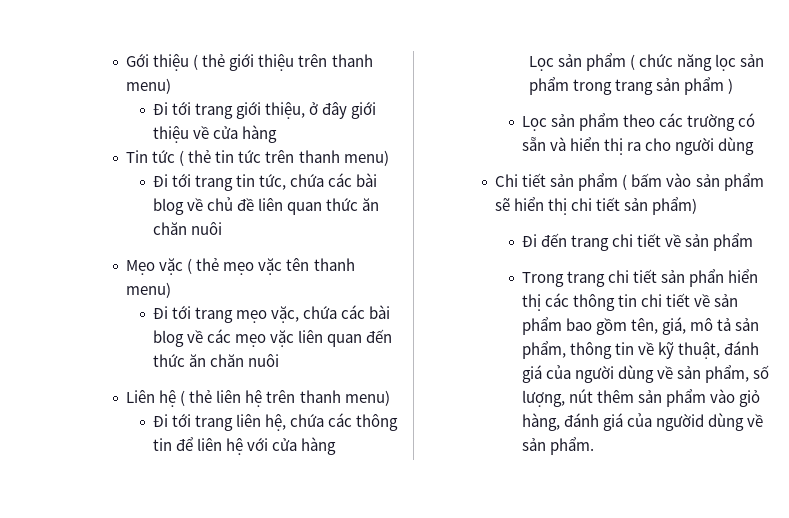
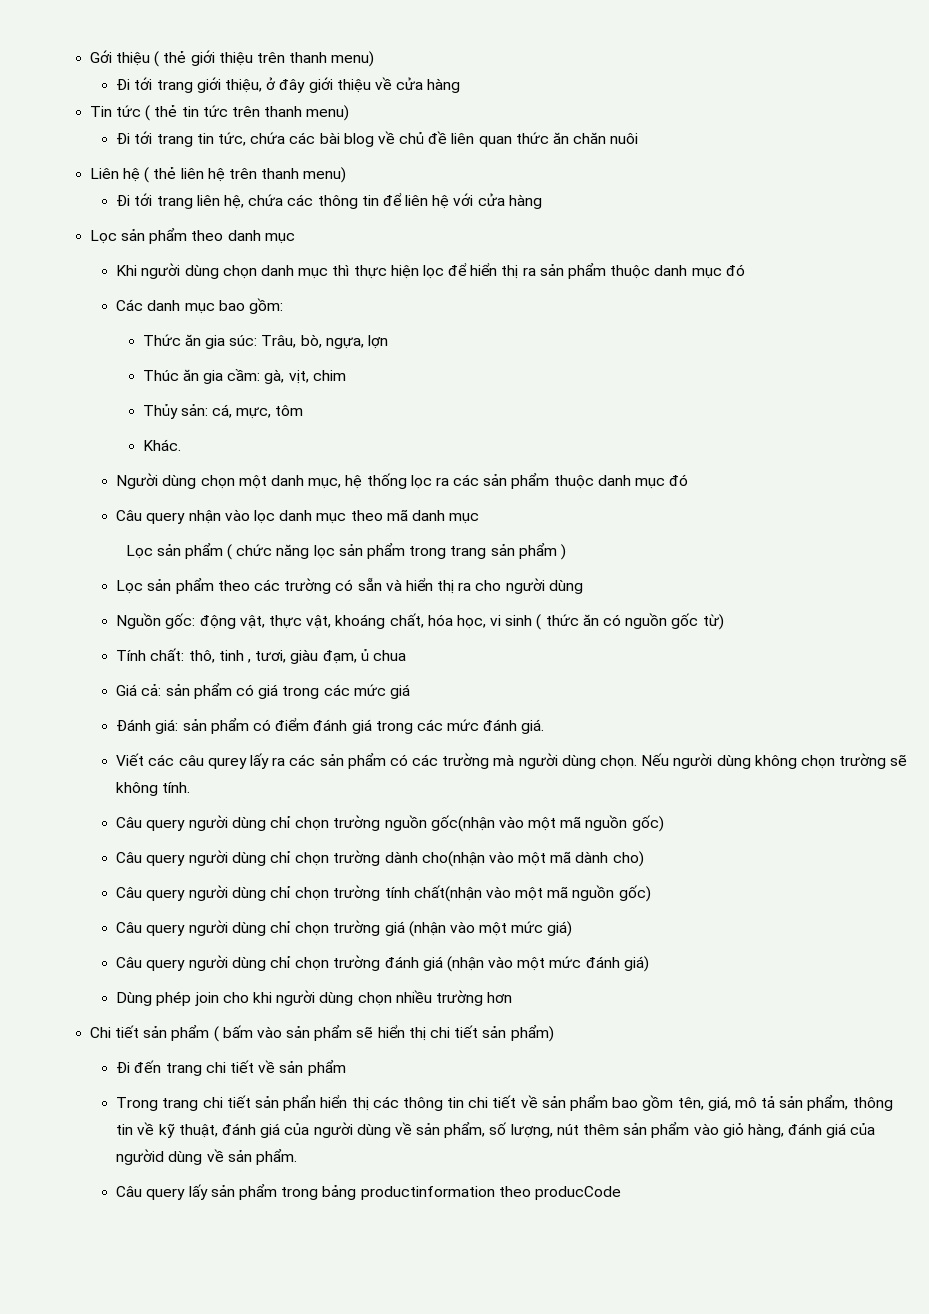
[126,258,355,275] [126,282,172,298] [153,305,391,323] [153,329,393,347] [153,354,280,367] // Mẹo vặc ( thẻ mẹo vặc tên thanh menu) // Đi tới trang mẹo vặc, chứa các bài blog về các mẹo vặc liên quan đến thức ăn chăn nuôi -> (639, 138) none
(337, 446) none -> [89,228,295,244] [116,263,745,279] [116,298,283,314] [142,334,388,349] [142,369,346,384] [142,404,304,419] [142,439,181,451] [116,473,689,489] [116,509,480,524] // Lọc sản phẩm theo danh mục // Khi người dùng chọn danh mục thì thực hiện lọc để hiển thị ra sản phẩm thuộc danh mục đó // Các danh mục bao gồm: // Thức ăn gia súc: Trâu, bò, ngựa, lợn // Thúc ăn gia cầm: gà, vịt, chim // Thủy sản: cá, mực, tôm // Khác. // Người dùng chọn một danh mục, hệ thống lọc ra các sản phẩm thuộc danh mục đó // Câu query nhận vào lọc danh mục theo mã danh mục
(755, 146) none -> [116,613,724,630] [116,648,406,664] [116,683,410,699] [116,718,545,734] [116,753,908,769] [116,782,191,796] [116,815,664,832] [116,850,644,867] [116,885,651,902] [116,920,573,937] [116,955,649,972] [116,990,513,1006] // Nguồn gốc: động vật, thực vật, khoáng chất, hóa học, vi sinh ( thức ăn có nguồn gốc từ) // Tính chất: thô, tinh , tươi, giàu đạm, ủ chua // Giá cả: sản phẩm có giá trong các mức giá // Đánh giá: sản phẩm có điểm đánh giá trong các mức đánh giá. // Viết các câu qurey lấy ra các sản phẩm có các trường mà người dùng chọn. Nếu người dùng không chọn trường sẽ không tính. // Câu query người dùng chỉ chọn trường nguồn gốc(nhận vào một mã nguồn gốc) // Câu query người dùng chỉ chọn trường dành cho(nhận vào một mã dành cho) // Câu query người dùng chỉ chọn trường tính chất(nhận vào một mã nguồn gốc) // Câu query người dùng chỉ chọn trường giá (nhận vào một mức giá) // Câu query người dùng chỉ chọn trường đánh giá (nhận vào một mức đánh giá) // Dùng phép join cho khi người dùng chọn nhiều trường hơn
(595, 446) none -> [116,1184,621,1200] // Câu query lấy sản phẩm trong bảng productinformation theo producCode

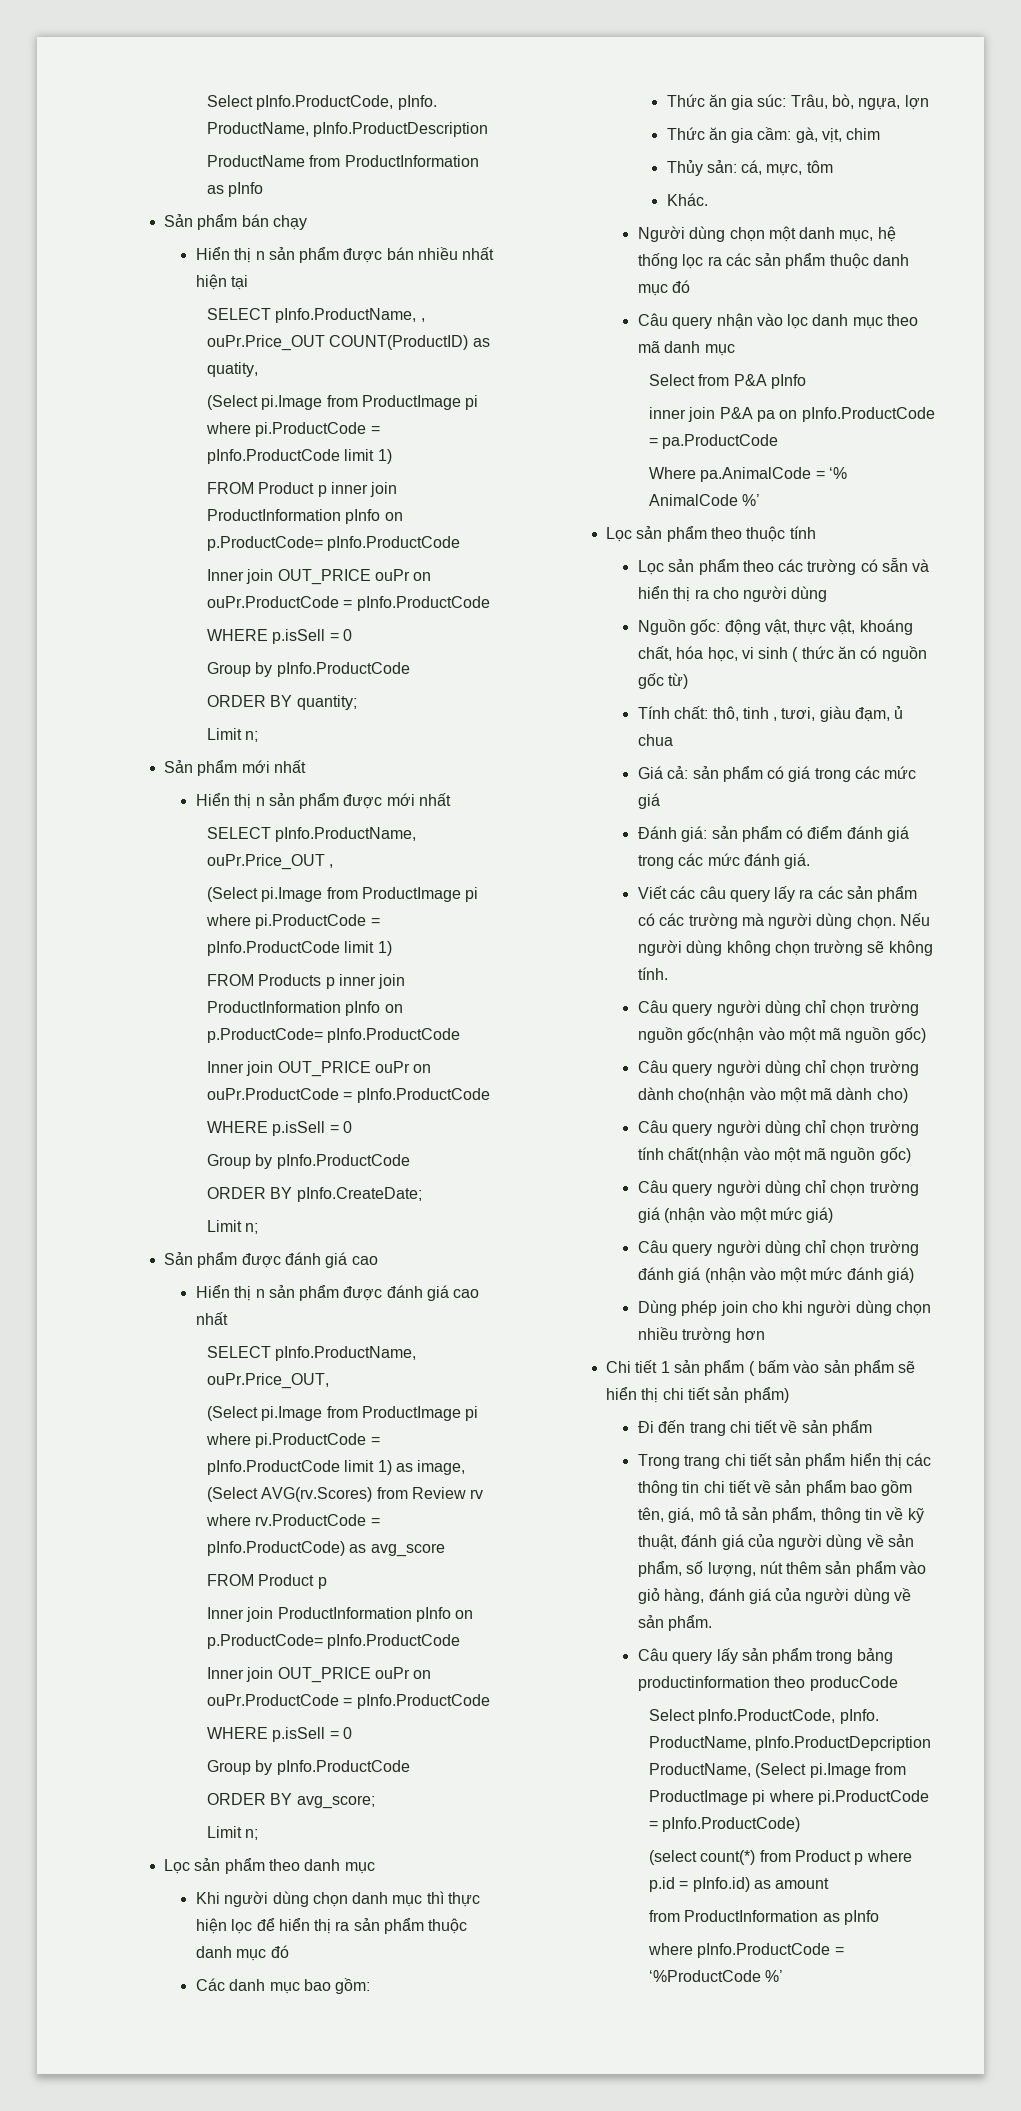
[89,50,375,67] [116,77,461,93] [89,105,350,121] [116,131,639,147] [89,167,347,183] [116,193,542,209] Gới thiệu ( thẻ giới thiệu trên thanh menu) // Đi tới trang giới thiệu, ở đây giới thiệu về cửa hàng // Tin tức ( thẻ tin tức trên thanh menu) // Đi tới trang tin tức, chứa các bài blog về chủ đề liên quan thức ăn chăn nuôi // Liên hệ ( thẻ liên hệ trên thanh menu) // Đi tới trang liên hệ, chứa các thông tin để liên hệ với cửa hàng -> [206,95,437,110] [206,122,489,137] [206,155,479,167] [206,182,264,197] [164,214,308,230] [195,247,495,263] [195,274,249,290] [206,308,425,323] [206,335,490,351] [206,362,258,377] [206,395,479,410] [205,422,380,437] [206,449,392,464] [206,482,398,497] [206,509,403,524] [206,536,461,551] [206,569,432,585] [206,596,490,611] [206,629,352,644] [206,662,410,677] [206,695,357,710] [206,728,259,742] [164,760,307,776] [195,793,452,809] [206,827,417,842] [206,854,334,870] [206,887,479,902] [205,914,380,929] [206,941,392,956] [206,974,406,989] [206,1001,403,1016] [206,1028,461,1043] [206,1061,432,1077] [206,1088,490,1103] [206,1121,352,1136] [206,1154,410,1169] [206,1187,422,1202] [206,1220,259,1234] [164,1252,378,1268] [195,1285,480,1301] [195,1312,228,1325] [206,1346,417,1361] [206,1373,329,1389] [206,1406,479,1421] [205,1433,380,1448] [206,1460,466,1475] [206,1487,484,1502] [205,1514,380,1526] [206,1541,445,1557] [206,1574,327,1589] [206,1607,474,1622] [206,1634,461,1649] [206,1667,432,1683] [206,1694,490,1709] [206,1727,352,1742] [206,1760,410,1775] [206,1793,375,1809] [206,1826,259,1840] Select pInfo.ProductCode, pInfo. ProductName, pInfo.ProductDescription // ProductName from ProductInformation as pInfo // Sản phẩm bán chạy // Hiển thị n sản phẩm được bán nhiều nhất hiện tại // SELECT pInfo.ProductName, , ouPr.Price_OUT COUNT(ProductID) as quatity, // (Select pi.Image from ProductImage pi where pi.ProductCode = pInfo.ProductCode limit 1) // FROM Product p inner join ProductInformation pInfo on p.ProductCode= pInfo.ProductCode // Inner join OUT_PRICE ouPr on ouPr.ProductCode = pInfo.ProductCode // WHERE p.isSell = 0 // Group by pInfo.ProductCode // ORDER BY quantity; // Limit n; // Sản phẩm mới nhất // Hiển thị n sản phẩm được mới nhất // SELECT pInfo.ProductName, ouPr.Price_OUT , // (Select pi.Image from ProductImage pi where pi.ProductCode = pInfo.ProductCode limit 1) // FROM Products p inner join ProductInformation pInfo on p.ProductCode= pInfo.ProductCode // Inner join OUT_PRICE ouPr on ouPr.ProductCode = pInfo.ProductCode // WHERE p.isSell = 0 // Group by pInfo.ProductCode // ORDER BY pInfo.CreateDate; // Limit n; // Sản phẩm được đánh giá cao // Hiển thị n sản phẩm được đánh giá cao nhất // SELECT pInfo.ProductName, ouPr.Price_OUT, // (Select pi.Image from ProductImage pi where pi.ProductCode = pInfo.ProductCode limit 1) as image, (Select AVG(rv.Scores) from Review rv where rv.ProductCode = pInfo.ProductCode) as avg_score // FROM Product p // Inner join ProductInformation pInfo on p.ProductCode= pInfo.ProductCode // Inner join OUT_PRICE ouPr on ouPr.ProductCode = pInfo.ProductCode // WHERE p.isSell = 0 // Group by pInfo.ProductCode // ORDER BY avg_score; // Limit n;
[142,370,179,381] Thúc -> [666,127,705,140] Thức
[125,543,566,560] Lọc sản phẩm ( chức năng lọc sản phẩm trong trang sản phẩm ) -> [648,374,806,389] [648,407,935,422] [648,434,779,449] [648,467,847,482] [648,494,761,506] [606,526,816,542] Select from P&A pInfo // inner join P&A pa on pInfo.ProductCode = pa.ProductCode // Where pa.AnimalCode = ‘% AnimalCode %’ // Lọc sản phẩm theo thuộc tính
[207,757,247,769] qurey -> [729,889,770,902] query
(140, 1031) none -> [660,1361,670,1373] 1
[283,1095,317,1111] phẩn -> [805,1453,846,1469] phẩm
[116,1149,165,1165] ngườid -> [805,1588,850,1604] người
(621, 1193) none -> [648,1709,879,1724] [648,1736,932,1751] [648,1763,906,1778] [648,1790,929,1805] [648,1817,801,1832] [648,1850,912,1865] [648,1877,830,1892] [648,1910,879,1925] [647,1943,844,1958] [648,1970,784,1982] // Select pInfo.ProductCode, pInfo. ProductName, pInfo.ProductDepcription ProductName, (Select pi.Image from ProductImage pi where pi.ProductCode = pInfo.ProductCode) // (select count(*) from Product p where p.id = pInfo.id) as amount // from ProductInformation as pInfo // where pInfo.ProductCode = ‘%ProductCode %’

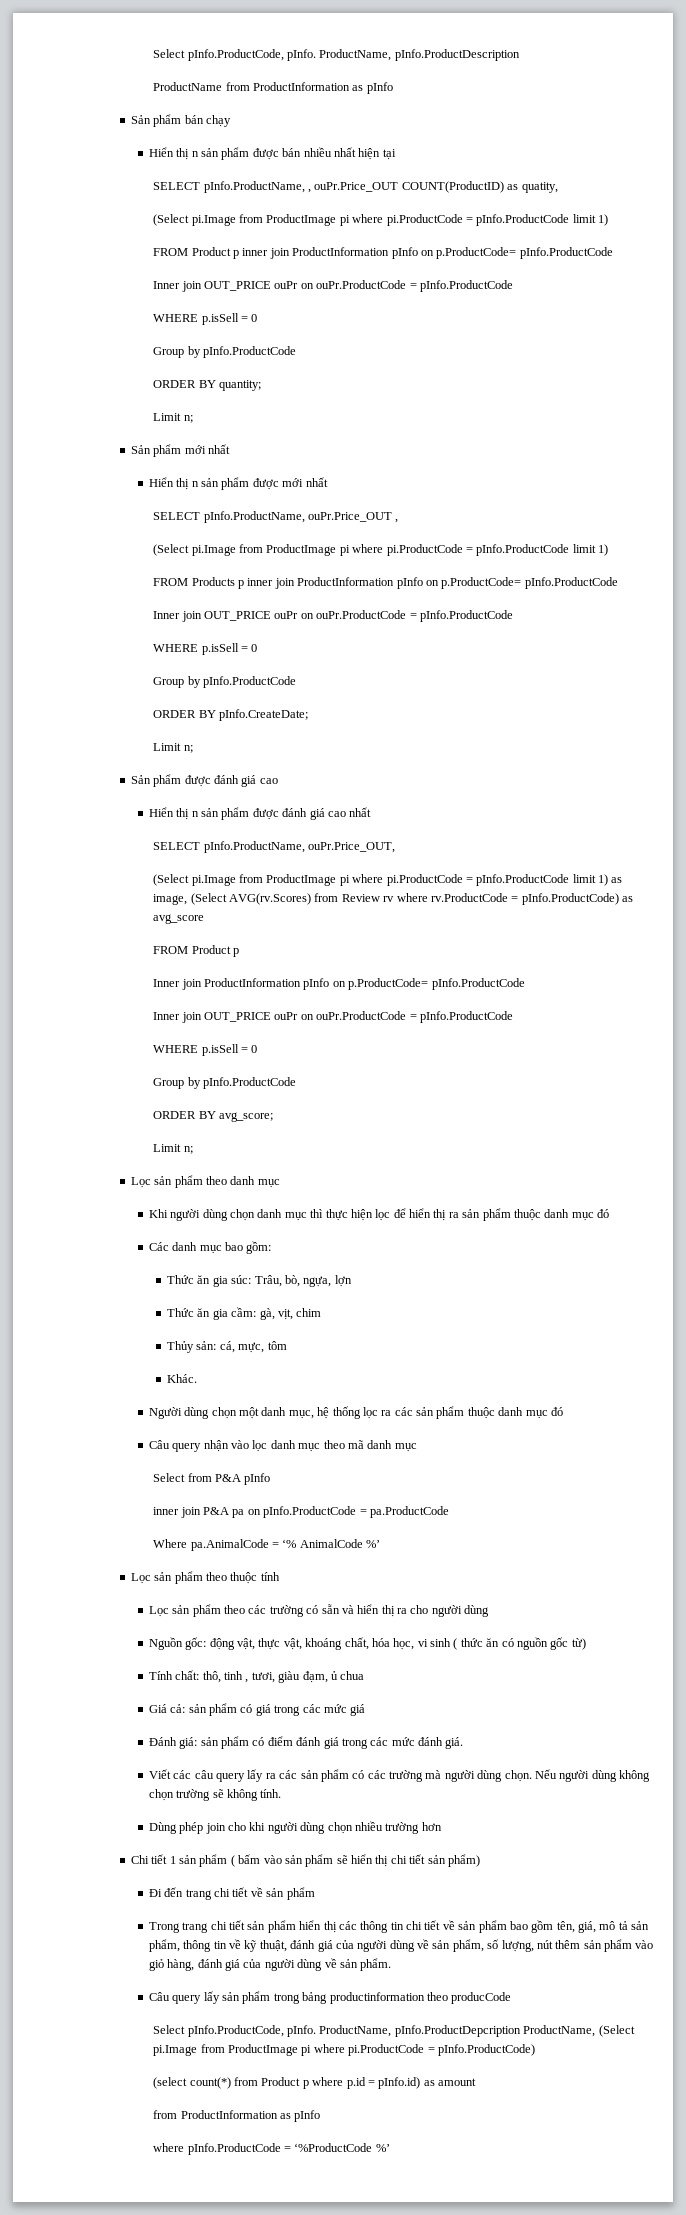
[637,1000,919,1016] [637,1027,926,1043] [637,1060,919,1076] [637,1087,908,1103] [637,1120,919,1136] [637,1147,911,1163] [637,1180,919,1196] [637,1207,834,1223] [637,1240,919,1256] [637,1267,915,1283] // Câu query người dùng chỉ chọn trường nguồn gốc(nhận vào một mã nguồn gốc) // Câu query người dùng chỉ chọn trường dành cho(nhận vào một mã dành cho) // Câu query người dùng chỉ chọn trường tính chất(nhận vào một mã nguồn gốc) // Câu query người dùng chỉ chọn trường giá (nhận vào một mức giá) // Câu query người dùng chỉ chọn trường đánh giá (nhận vào một mức đánh giá) -> (282, 1793) none

